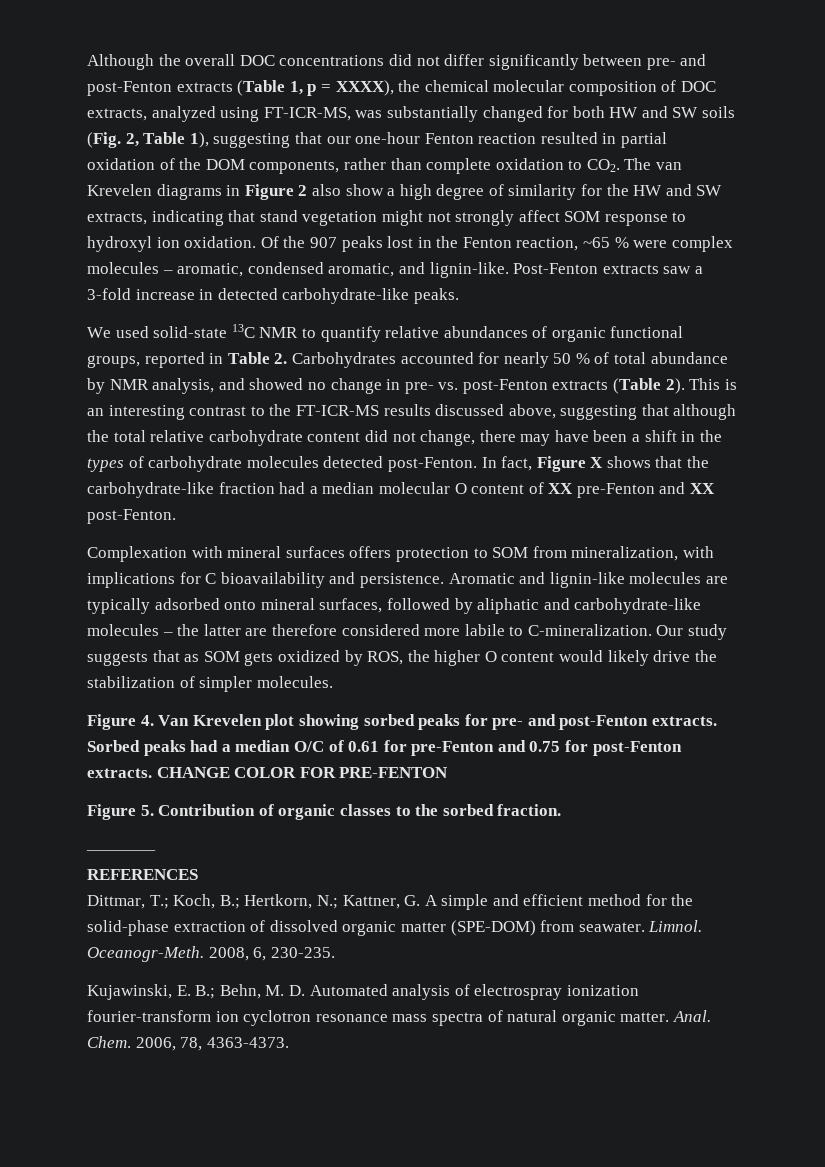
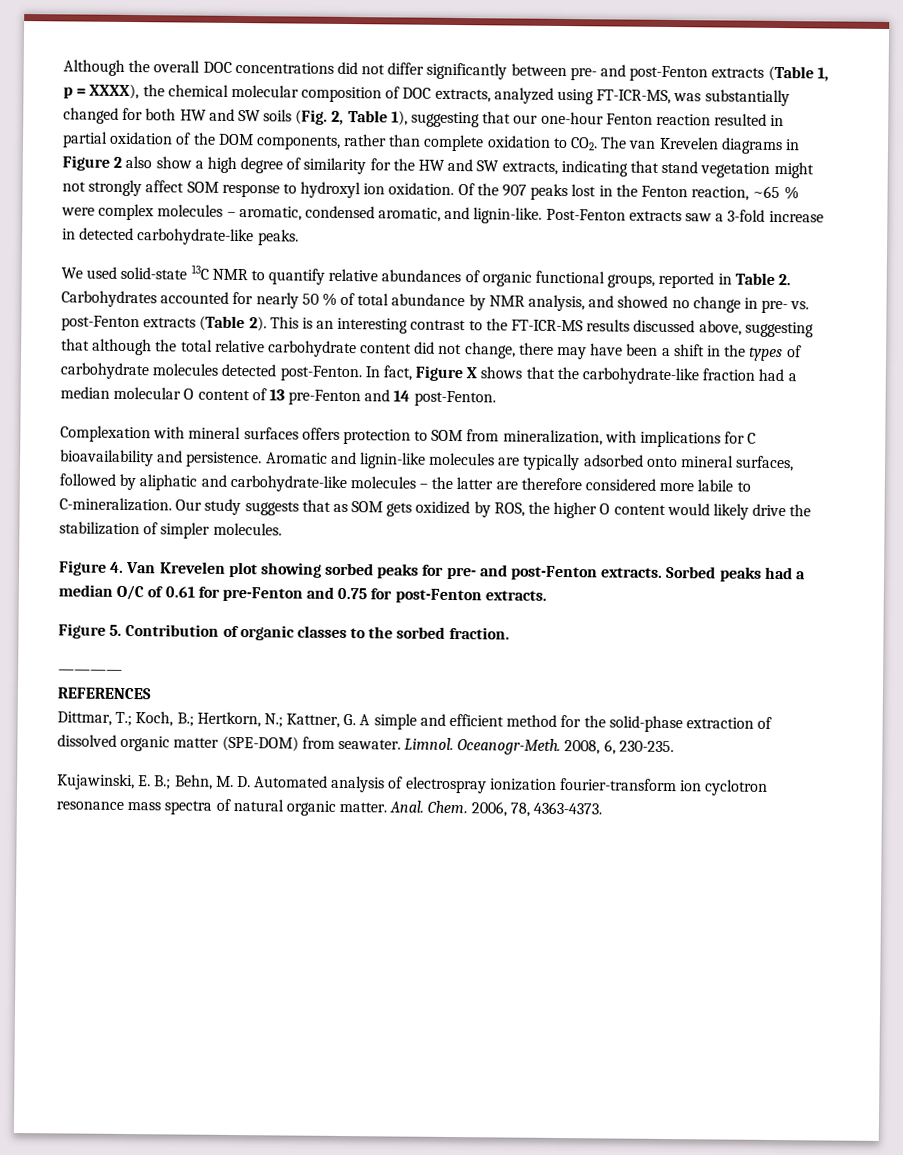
[548,482,716,498] XX pre-Fenton and XX -> [268,389,411,406] 13 pre-Fenton and 14
[156,767,449,778] CHANGE COLOR FOR PRE-FENTON -> (547, 595) none

